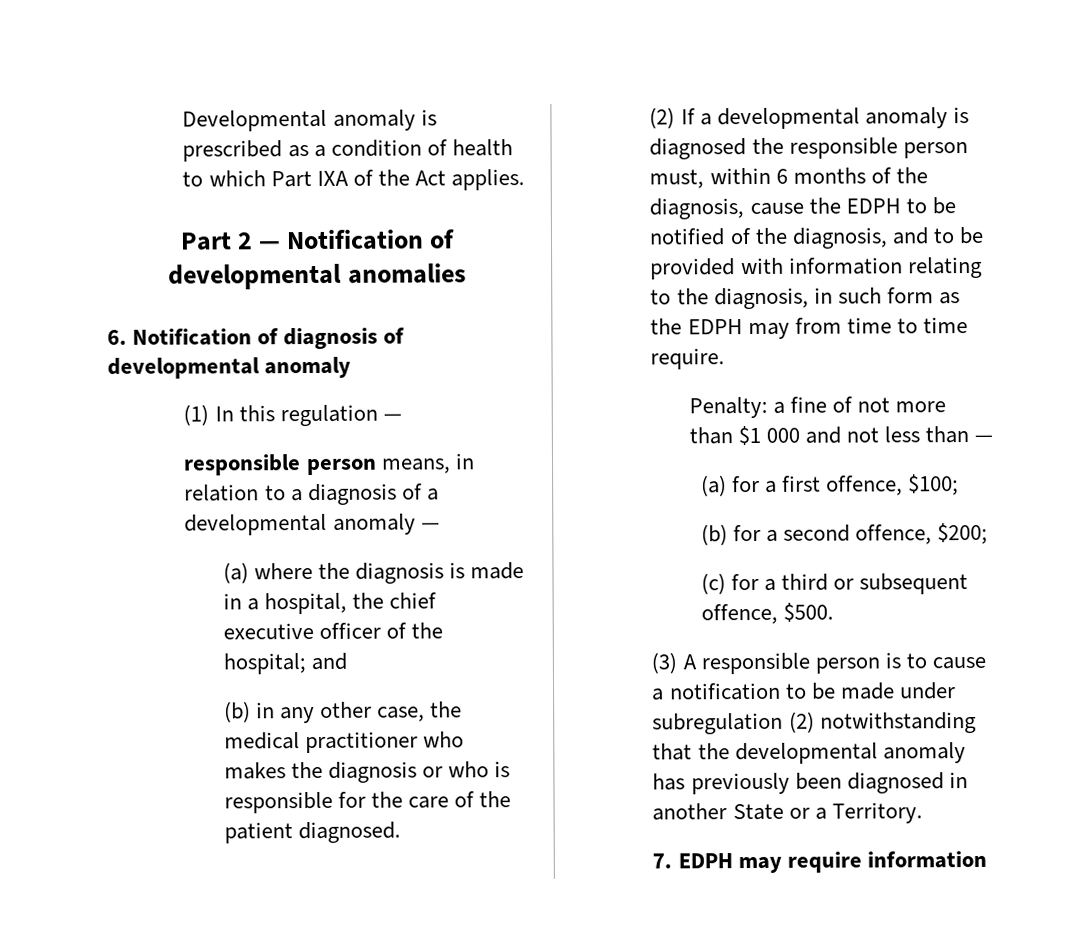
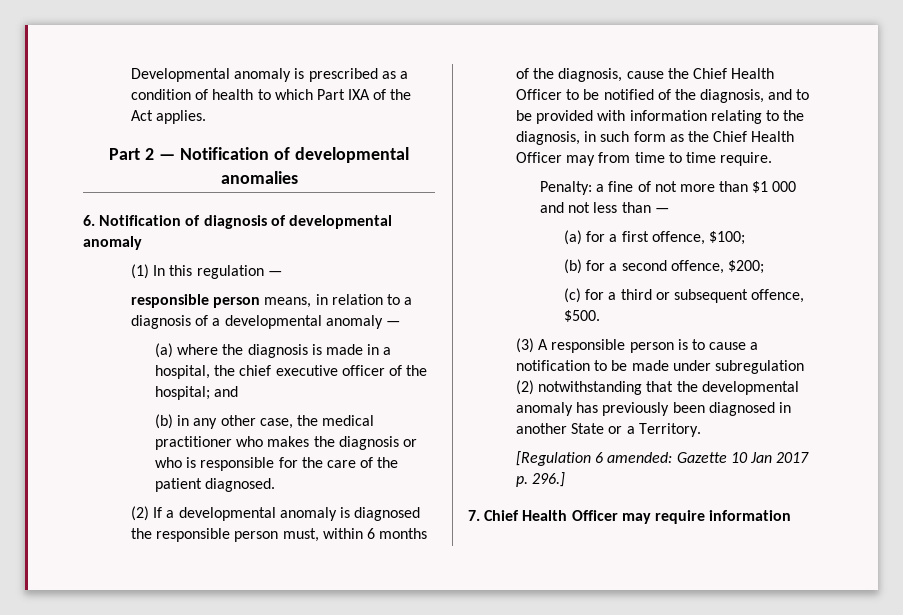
[845,198,901,214] EDPH -> [692,68,775,79] [515,89,562,100] Chief Health Officer
[687,319,743,335] EDPH -> [713,131,795,142] [515,152,562,163] Chief Health Officer
[652,853,733,869] 7. EDPH -> [515,451,810,466] [515,472,566,487] [468,510,618,521] [Regulation 6 amended: Gazette 10 Jan 2017 p. 296.] // 7. Chief Health Officer

